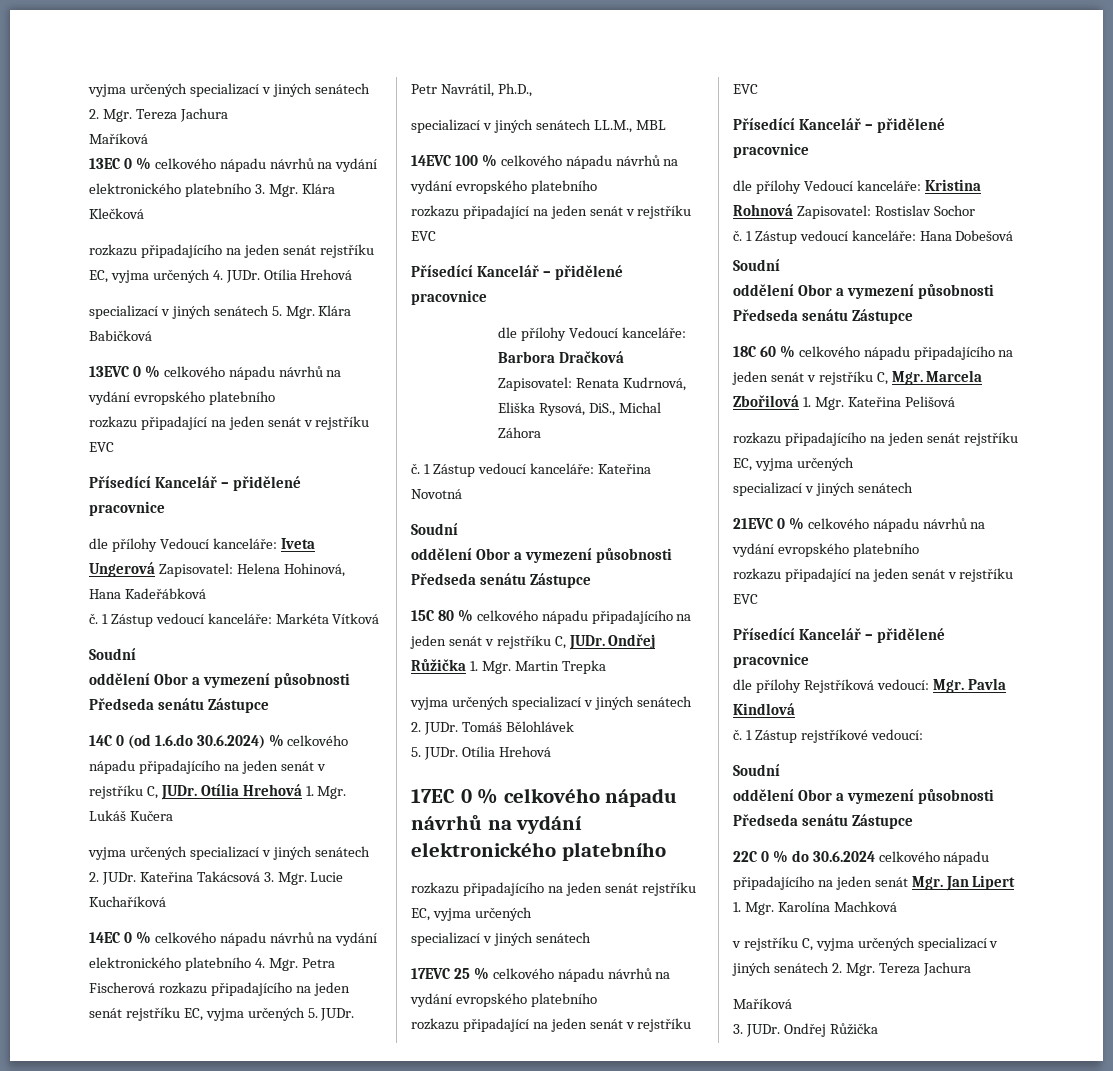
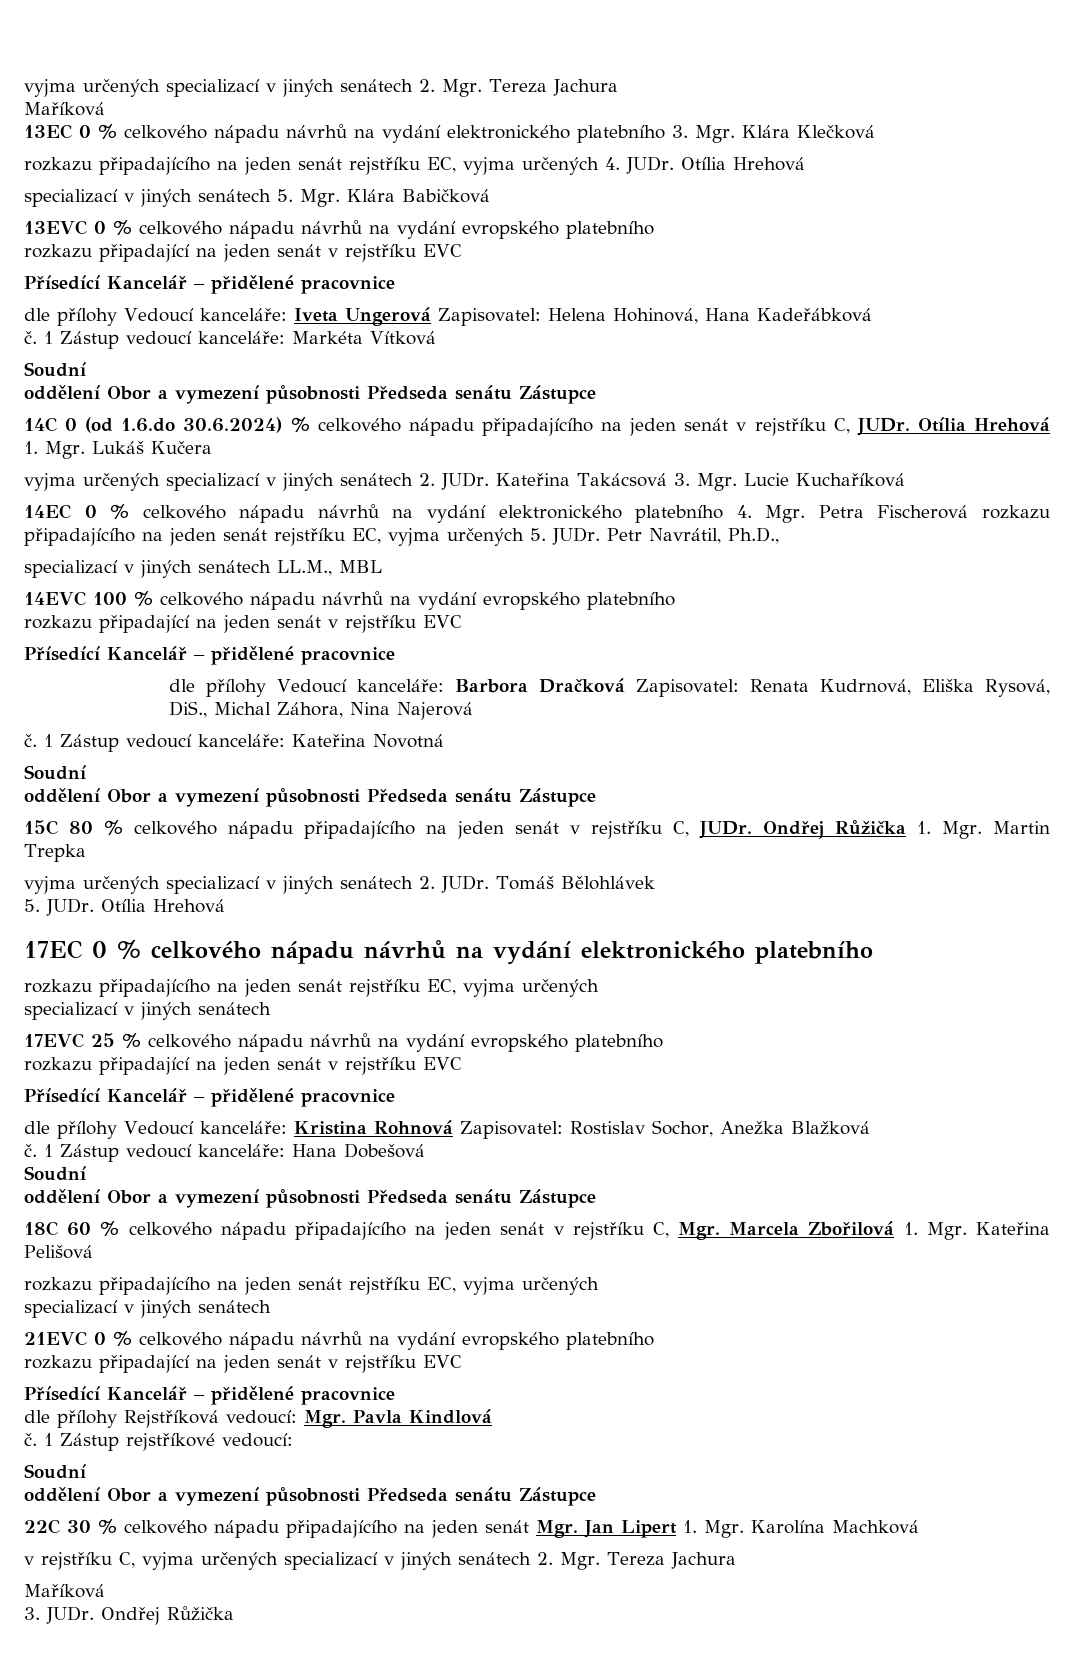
[498,427,542,438] Záhora -> [276,702,473,720] Záhora, Nina Najerová
[933,205,975,216] Sochor -> [651,1120,870,1137] Sochor, Anežka Blažková
[760,850,875,863] 0 % do 30.6.2024 -> [67,1519,117,1534] 30 %

